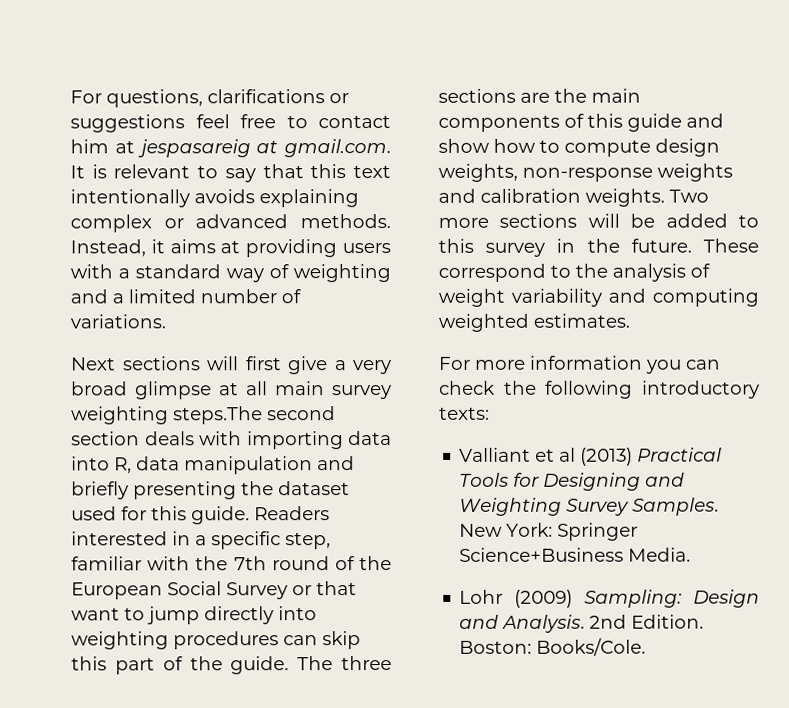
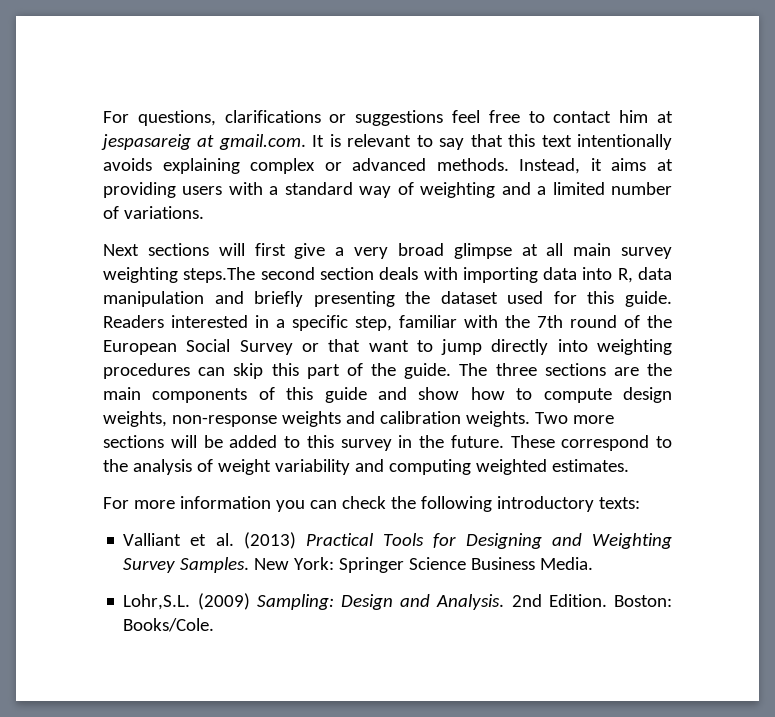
[559,447,577,462] al -> [215,533,234,546] al.
[459,547,625,562] Science+Business -> [409,557,536,570] Science Business
[459,589,504,604] Lohr -> [123,594,191,610] Lohr,S.L.

